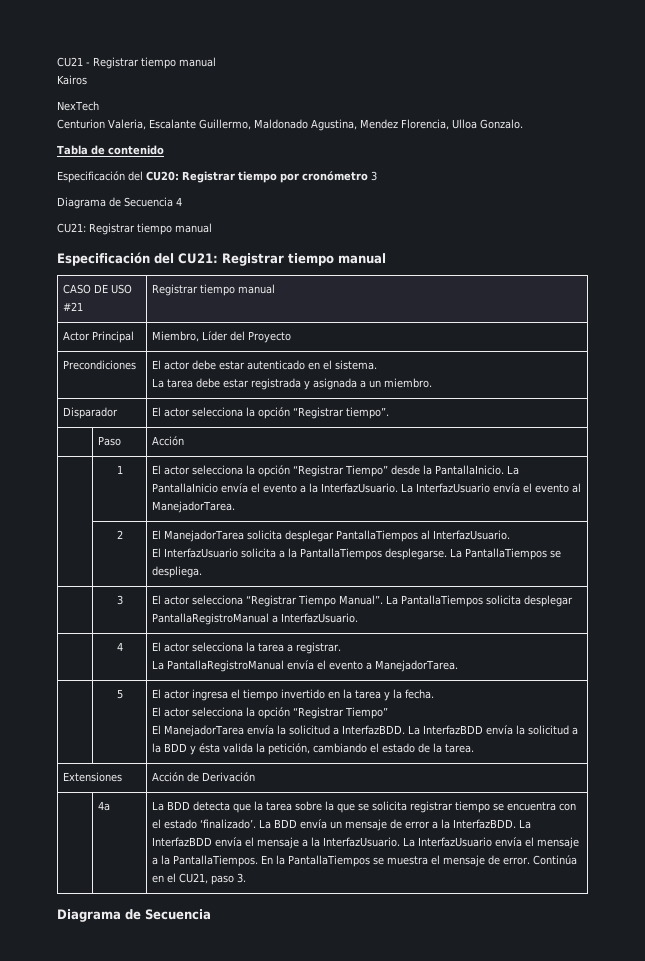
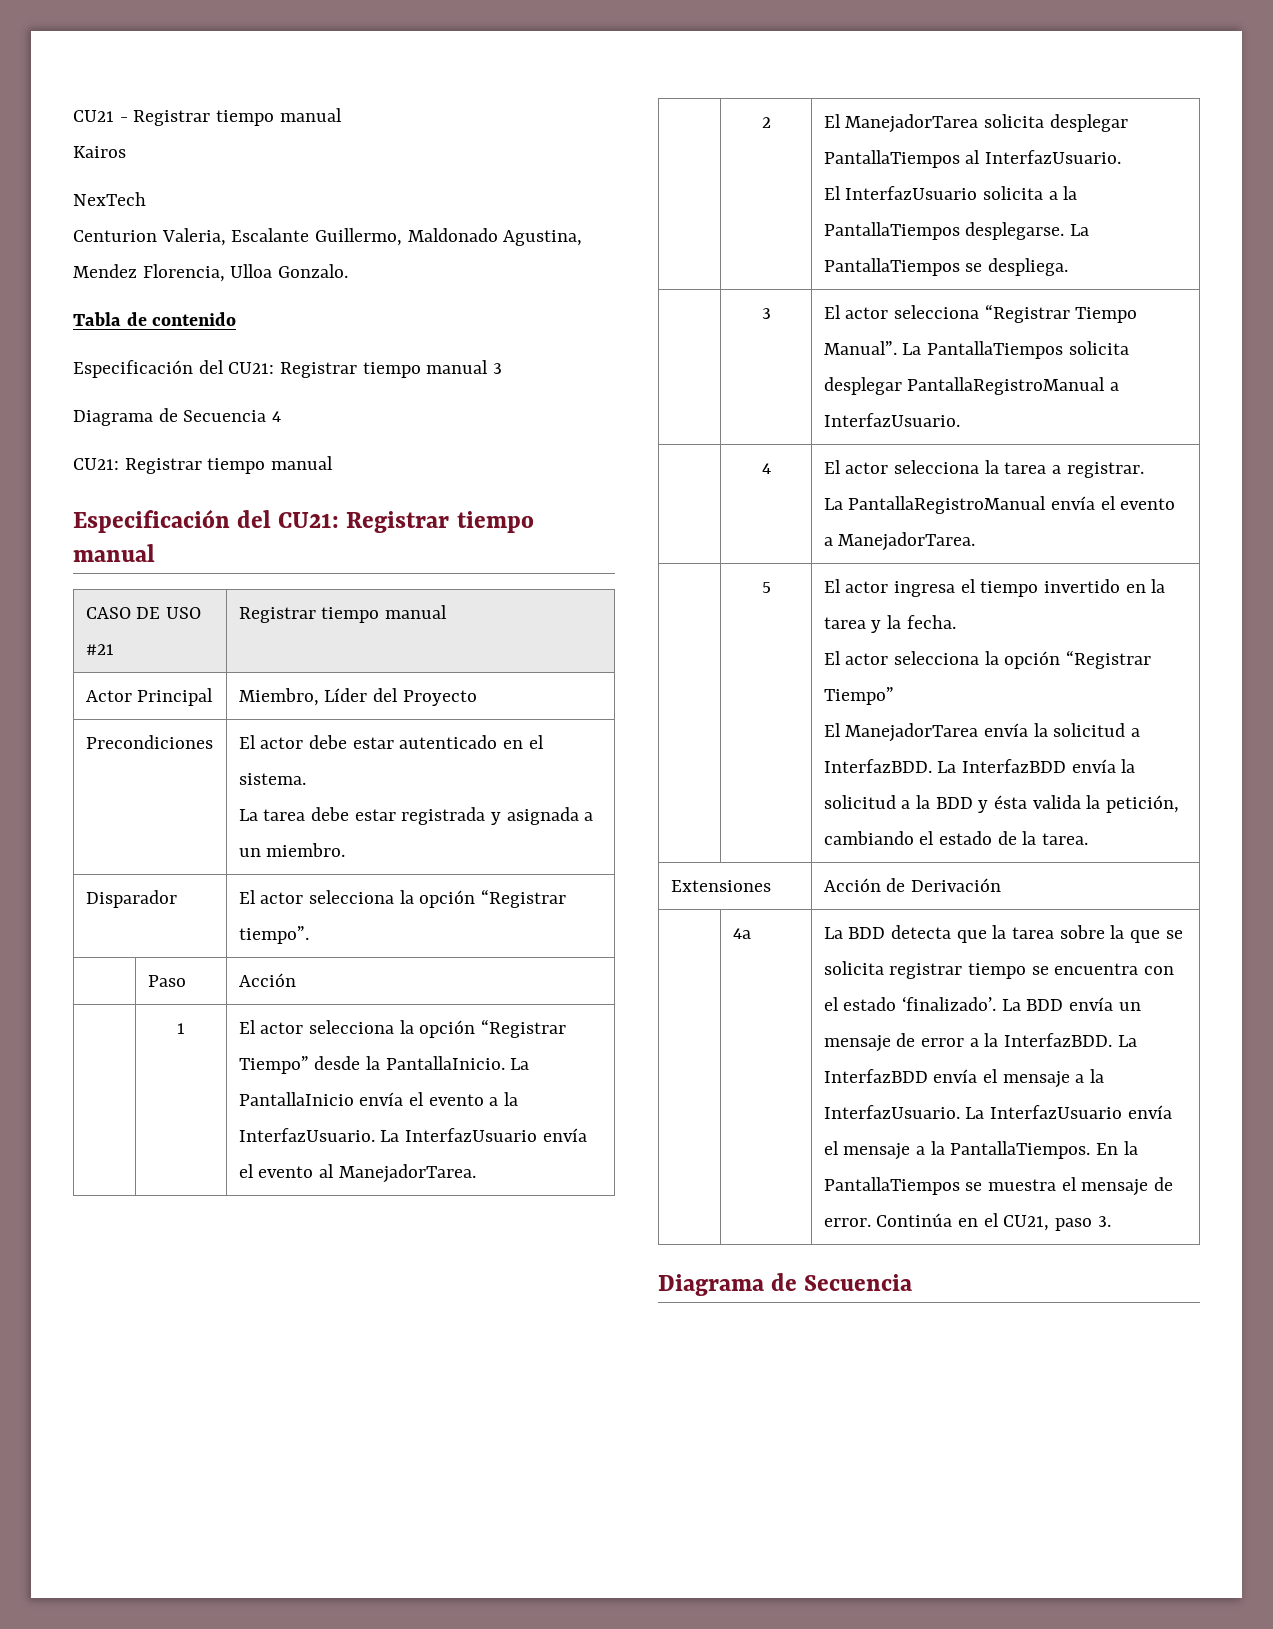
[146,171,368,183] CU20: Registrar tiempo por cronómetro -> [228,360,489,378] CU21: Registrar tiempo manual

